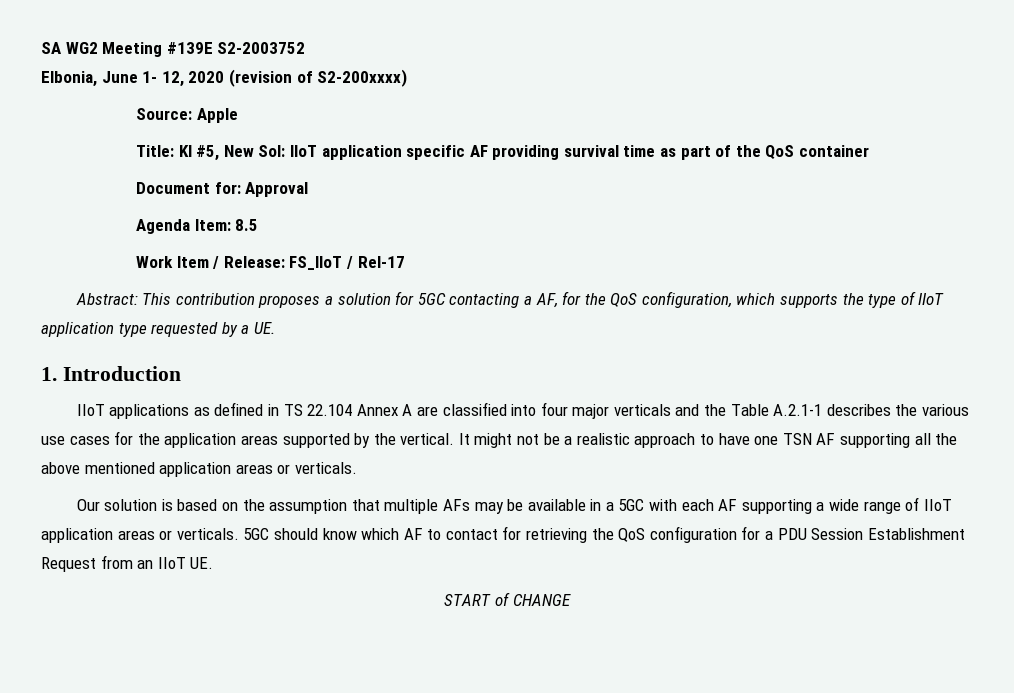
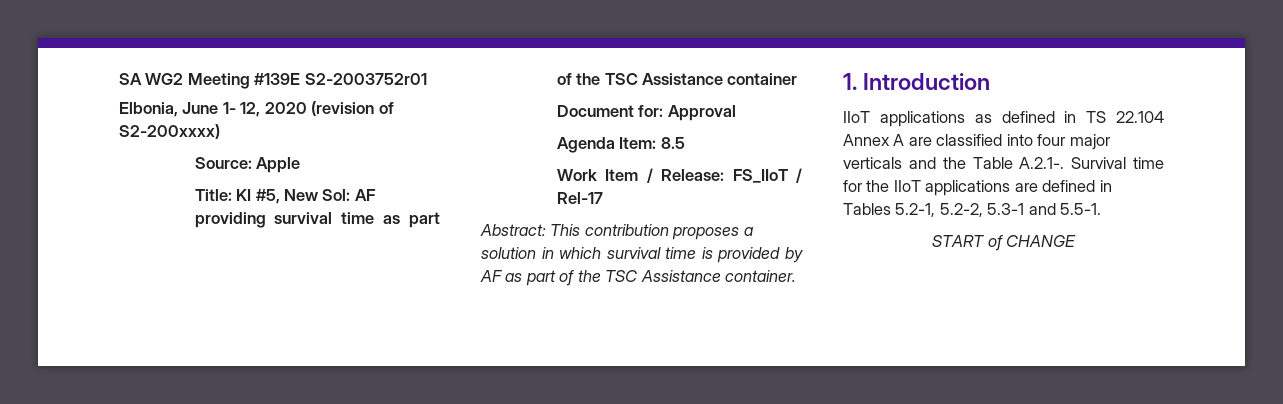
[217,42,306,54] S2-2003752 -> [304,73,427,85] S2-2003752r01
[289,145,466,160] IIoT application specific -> (351, 195) none
[765,145,795,159] QoS -> [604,73,723,85] TSC Assistance
[395,291,945,308] [41,322,275,337] for 5GC contacting a AF, for the QoS configuration, which supports the type of IIoT application type requested by a UE. -> [541,247,803,263] [480,270,797,286] in which survival time is provided by AF as part of the TSC Assistance container.
[773,404,970,416] [41,431,958,448] [41,462,357,477] [76,497,952,514] [41,526,965,543] [41,555,214,572] A.2.1-1 describes the various use cases for the application areas supported by the vertical. It might not be a realistic approach to have one TSN AF supporting all the above mentioned application areas or verticals. // Our solution is based on the assumption that multiple AFs may be available in a 5GC with each AF supporting a wide range of IIoT application areas or verticals. 5GC should know which AF to contact for retrieving the QoS configuration for a PDU Session Establishment Request from an IIoT UE. -> [1019,157,1164,169] [843,180,1112,196] [843,203,1102,217] A.2.1-. Survival time for the IIoT applications are defined in Tables 5.2-1, 5.2-2, 5.3-1 and 5.5-1.

